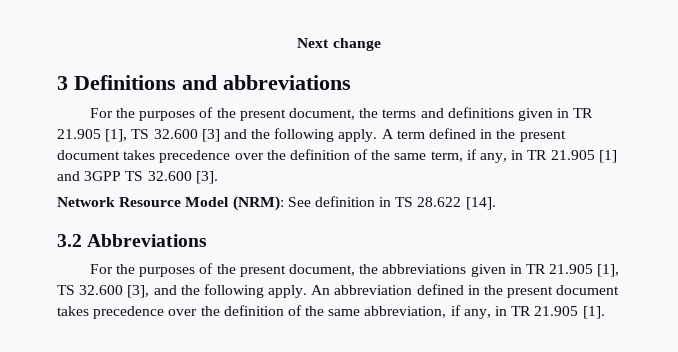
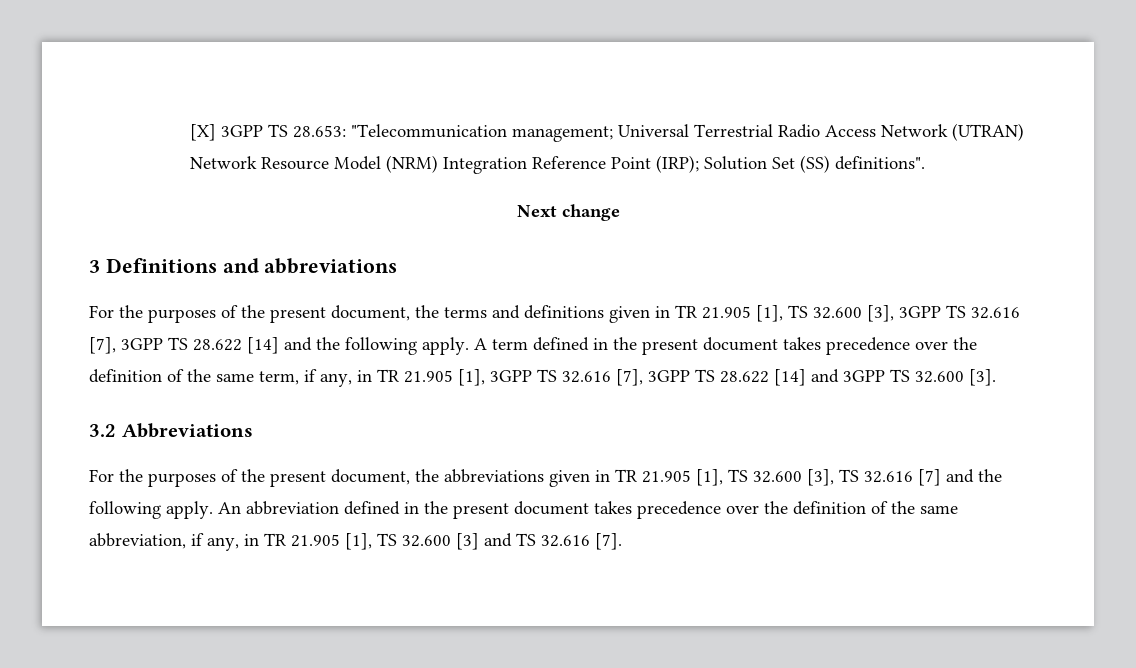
(297, 43) none -> [189,123,1024,142] [189,155,925,174] [X] 3GPP TS 28.653: "Telecommunication management; Universal Terrestrial Radio Access Network (UTRAN) Network Resource Model (NRM) Integration Reference Point (IRP); Solution Set (SS) definitions". //
[201,129,220,142] [3] -> [867,305,1020,322] [89,337,279,354] [3], 3GPP TS 32.616 [7], 3GPP TS 28.622 [14]
[598,150,617,163] [1] -> [458,369,806,386] [1], 3GPP TS 32.616 [7], 3GPP TS 28.622 [14]
[57,196,496,211] // Network Resource Model (NRM): See definition in TS 28.622 [14]. -> (996, 377) none
(150, 291) none -> [839,469,941,486] TS 32.616 [7]
[582,306,605,319] [1]. -> [345,533,622,550] [1], TS 32.600 [3] and TS 32.616 [7].

